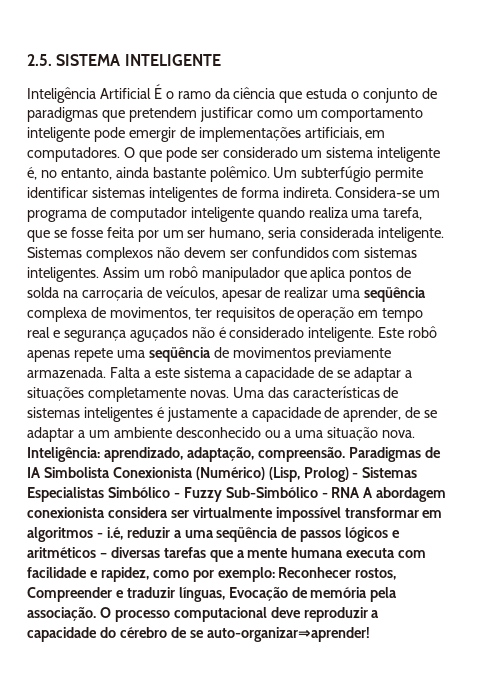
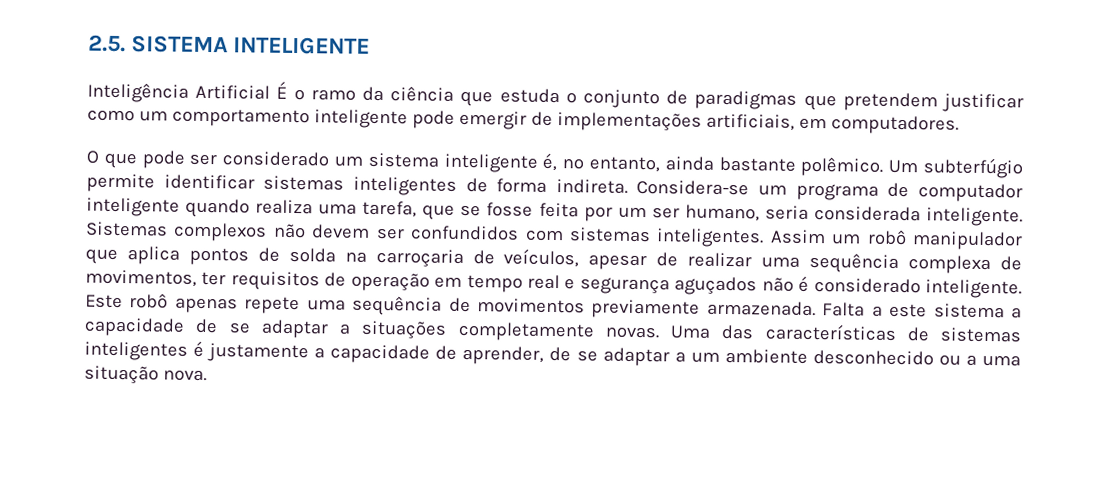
(120, 154) none -> (959, 125) //
[364,287,427,302] seqüência -> [809,252,900,273] sequência
[148,347,211,362] seqüência -> [352,295,443,316] sequência
[27,447,441,462] [27,467,418,482] [27,487,447,502] [27,507,443,522] [27,527,401,542] [27,547,427,562] [27,567,397,582] [27,587,398,602] [27,607,380,622] [27,627,370,642] Inteligência: aprendizado, adaptação, compreensão. Paradigmas de IA Simbolista Conexionista (Numérico) (Lisp, Prolog) - Sistemas Especialistas Simbólico - Fuzzy Sub-Simbólico - RNA A abordagem conexionista considera ser virtualmente impossível transformar em algoritmos - i.é, reduzir a uma seqüência de passos lógicos e aritméticos – diversas tarefas que a mente humana executa com facilidade e rapidez, como por exemplo: Reconhecer rostos, Compreender e traduzir línguas, Evocação de memória pela associação. O processo computacional deve reproduzir a capacidade do cérebro de se auto-organizar⇒aprender! -> (207, 375) none

